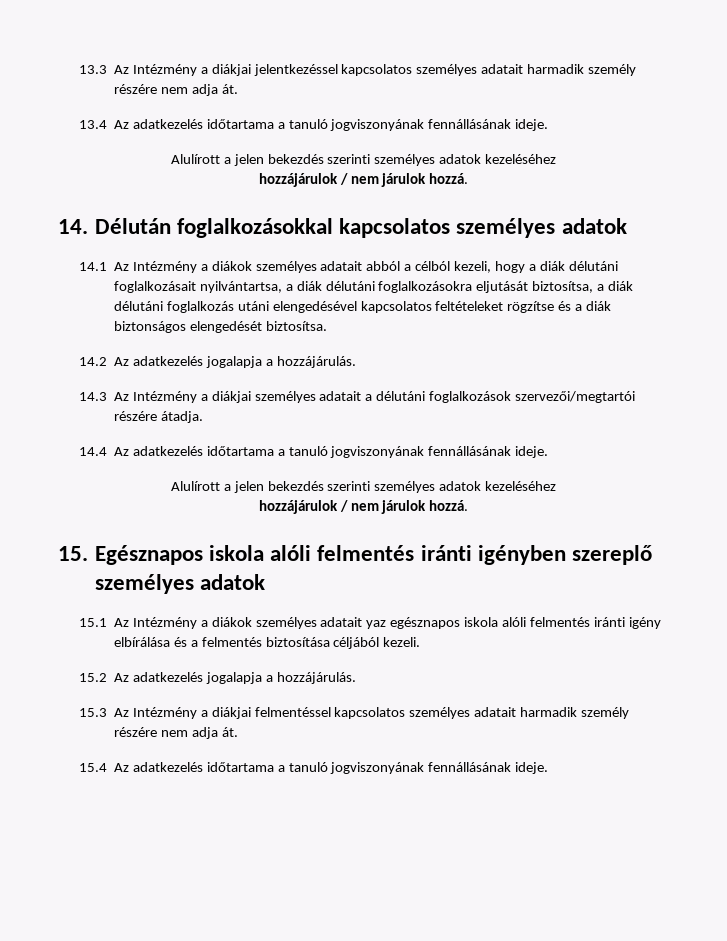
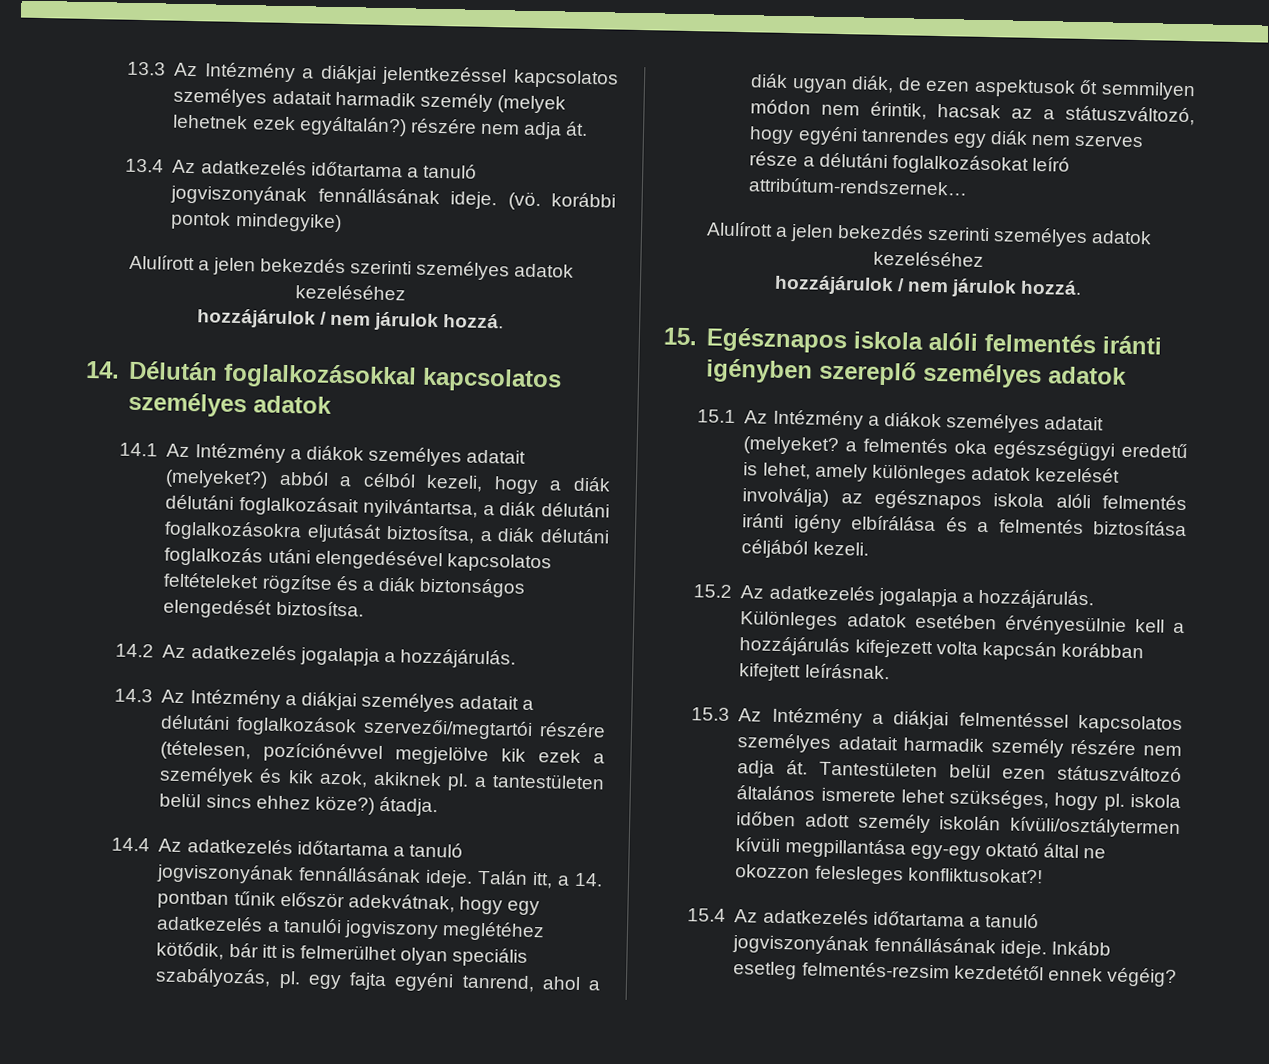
(637, 70) none -> [496,95,566,114] [173,114,407,137] (melyek lehetnek ezek egyáltalán?)
(549, 125) none -> [507,191,616,211] [170,211,342,233] (vö. korábbi pontok mindegyike)
(363, 266) none -> [165,469,269,489] (melyeket?)
(157, 416) none -> [160,740,605,766] [159,766,605,791] [159,792,375,815] (tételesen, pozíciónévvel megjelölve kik ezek a személyek és kik azok, akiknek pl. a tantestületen belül sincs ehhez köze?)
(549, 452) none -> [477,869,603,889] [157,890,541,916] [156,915,545,942] [156,941,529,967] [155,967,600,993] [750,73,1196,101] [750,99,1195,126] [749,126,1145,148] [749,151,1070,175] [748,177,969,196] Talán itt, a 14. pontban tűnik először adekvátnak, hogy egy adatkezelés a tanulói jogviszony meglétéhez kötődik, bár itt is felmerülhet olyan speciális szabályozás, pl. egy fajta egyéni tanrend, ahol a diák ugyan diák, de ezen aspektusok őt semmilyen módon nem érintik, hacsak az a státuszváltozó, hogy egyéni tanrendes egy diák nem szerves része a délutáni foglalkozásokat leíró attribútum-rendszernek…
[366,620,387,629] yaz -> [743,436,1188,461] [743,462,1121,484] [742,487,863,507] (melyeket? a felmentés oka egészségügyi eredetű is lehet, amely különleges adatok kezelését involválja) az
(356, 678) none -> [740,610,1185,636] [739,636,1144,661] [739,663,890,682] Különleges adatok esetében érvényesülnie kell a hozzájárulás kifejezett volta kapcsán korábban kifejtett leírásnak.
(238, 732) none -> [819,760,1182,783] [736,785,1181,811] [736,811,1181,839] [735,837,1107,861] [735,864,1043,885] Tantestületen belül ezen státuszváltozó általános ismerete lehet szükséges, hogy pl. iskola időben adott személy iskolán kívüli/osztálytermen kívüli megpillantása egy-egy oktató által ne okozzon felesleges konfliktusokat?!
(549, 768) none -> [1050,940,1111,956] [733,961,1177,987] Inkább esetleg felmentés-rezsim kezdetétől ennek végéig?

